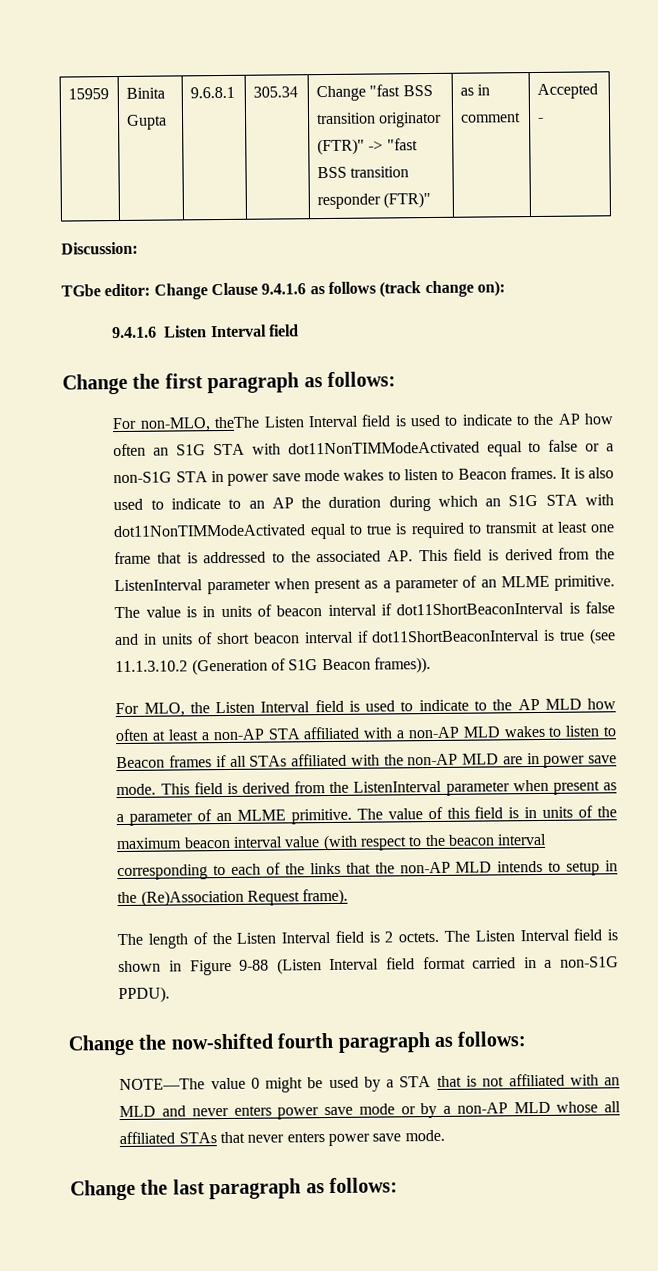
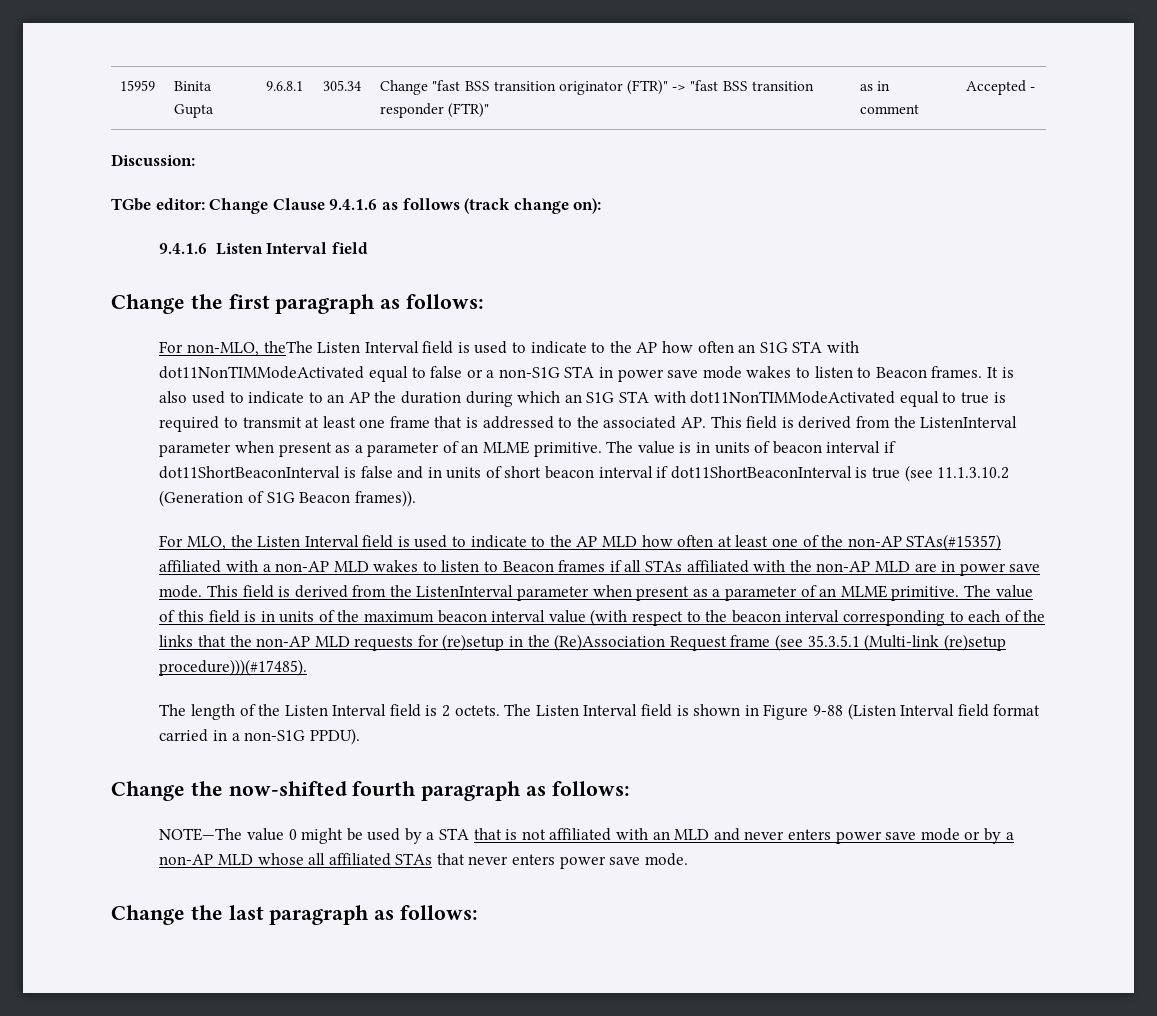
[200,728,300,741] a non-AP STA -> [771,534,1002,551] one of the non-AP STAs(#15357)
[497,860,601,876] intends to setup -> [354,634,505,651] requests for (re)setup
[302,888,349,906] frame). -> [730,634,1006,651] [159,659,308,676] frame (see 35.3.5.1 (Multi-link (re)setup procedure)))(#17485).

